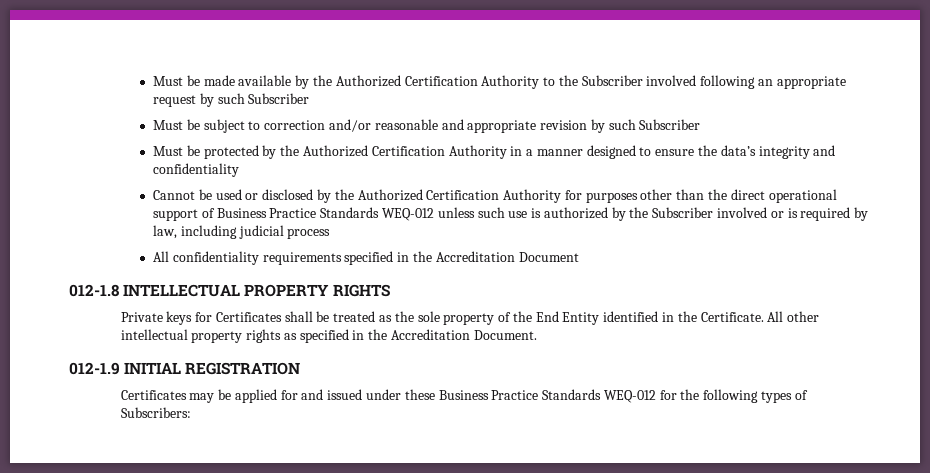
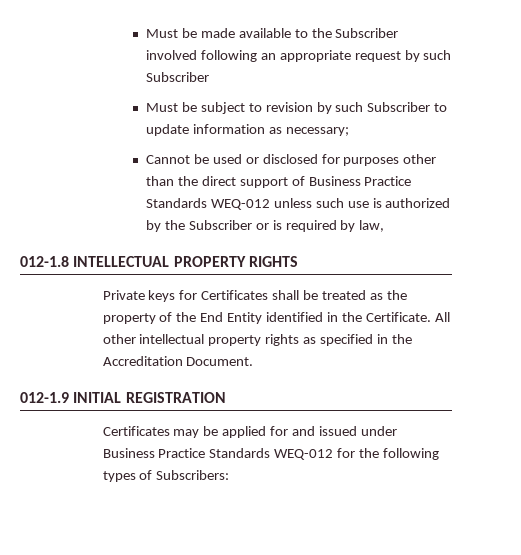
[295,75,540,89] by the Authorized Certification Authority -> (291, 33) none
[264,119,537,133] correction and/or reasonable and appropriate -> (262, 107) none
[153,145,836,159] [153,163,240,177] // Must be protected by the Authorized Certification Authority in a manner designed to ensure the data’s integrity and confidentiality -> [434,103,448,112] [145,124,349,136] to update information as necessary;
[316,189,562,203] by the Authorized Certification Authority -> (318, 159) none
[768,189,837,203] operational -> (236, 181) none
[716,207,767,218] involved -> (252, 225) none
[180,225,331,239] [153,251,579,265] including judicial process // All confidentiality requirements specified in the Accreditation Document -> (385, 226) none
[417,311,440,322] sole -> (407, 295) none
[404,389,435,400] these -> (397, 431) none

